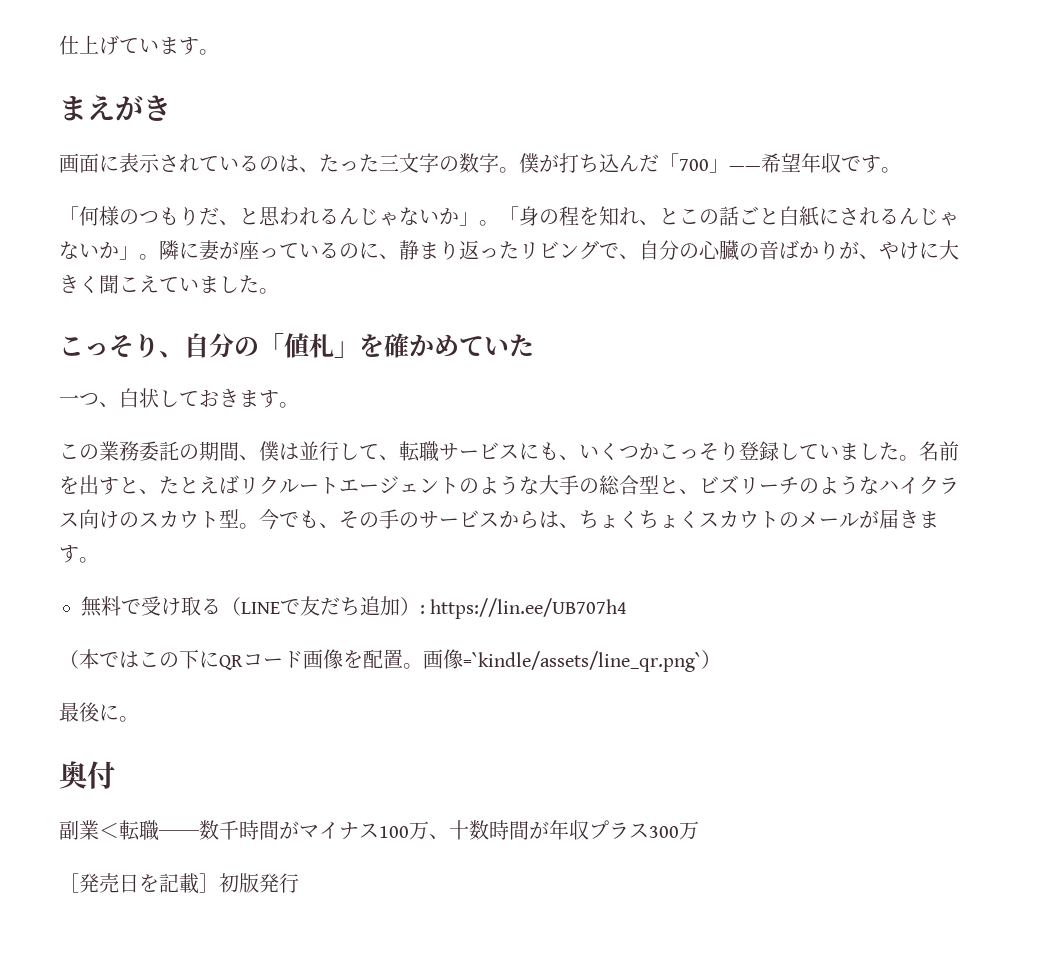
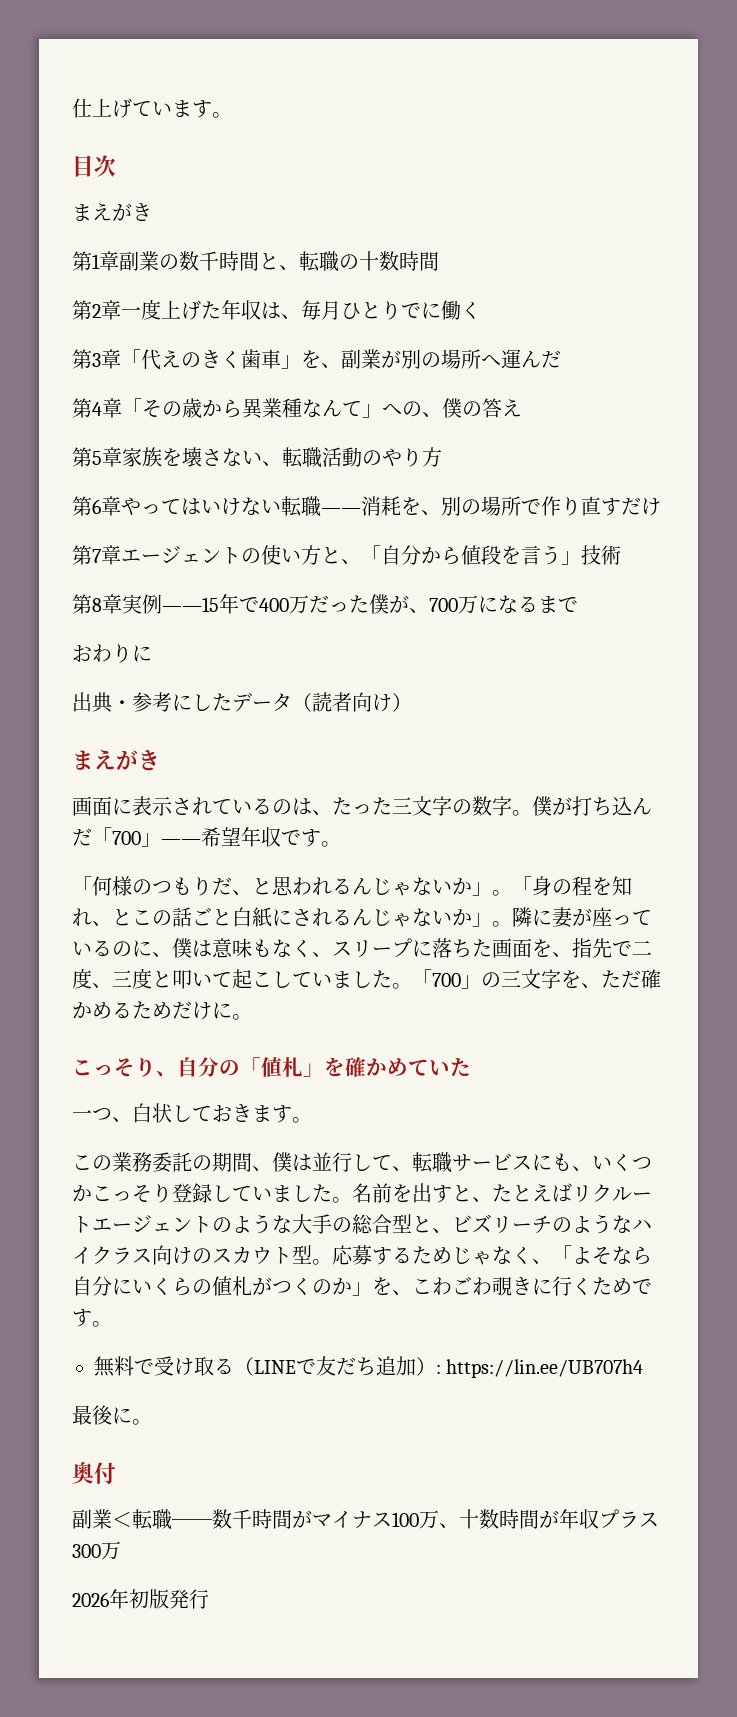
(219, 52) none -> [72,155,116,177] [72,203,152,221] [72,251,439,272] [72,299,481,320] [72,349,561,370] [72,398,522,419] [72,447,442,468] [72,496,661,517] [72,545,621,565] [72,594,578,614] [72,644,152,663] [72,692,412,713] // 目次 // まえがき // 第1章副業の数千時間と、転職の十数時間 // 第2章一度上げた年収は、毎月ひとりでに働く // 第3章「代えのきく歯車」を、副業が別の場所へ運んだ // 第4章「その歳から異業種なんて」への、僕の答え // 第5章家族を壊さない、転職活動のやり方 // 第6章やってはいけない転職——消耗を、別の場所で作り直すだけ // 第7章エージェントの使い方と、「自分から値段を言う」技術 // 第8章実例——15年で400万だった僕が、700万になるまで // おわりに // 出典・参考にしたデータ（読者向け）
[399,240,959,261] [59,275,259,294] 静まり返ったリビングで、自分の心臓の音ばかりが、やけに大きく聞こえていました -> [172,938,652,958] [72,968,661,989] [72,1001,232,1020] 僕は意味もなく、スリープに落ちた画面を、指先で二度、三度と叩いて起こしていました。「700」の三文字を、ただ確かめるためだけに
[259,509,939,530] 今でも、その手のサービスからは、ちょくちょくスカウトのメールが届きま -> [332,1245,652,1265] [72,1276,652,1296] 応募するためじゃなく、「よそなら自分にいくらの値札がつくのか」を、こわごわ覗きに行くためで
[59,649,721,672] // （本ではこの下にQRコード画像を配置。画像=`kindle/assets/line_qr.png`） -> (644, 1368) none
[59,873,219,894] ［発売日を記載］ -> [72,1589,129,1609] 2026年

